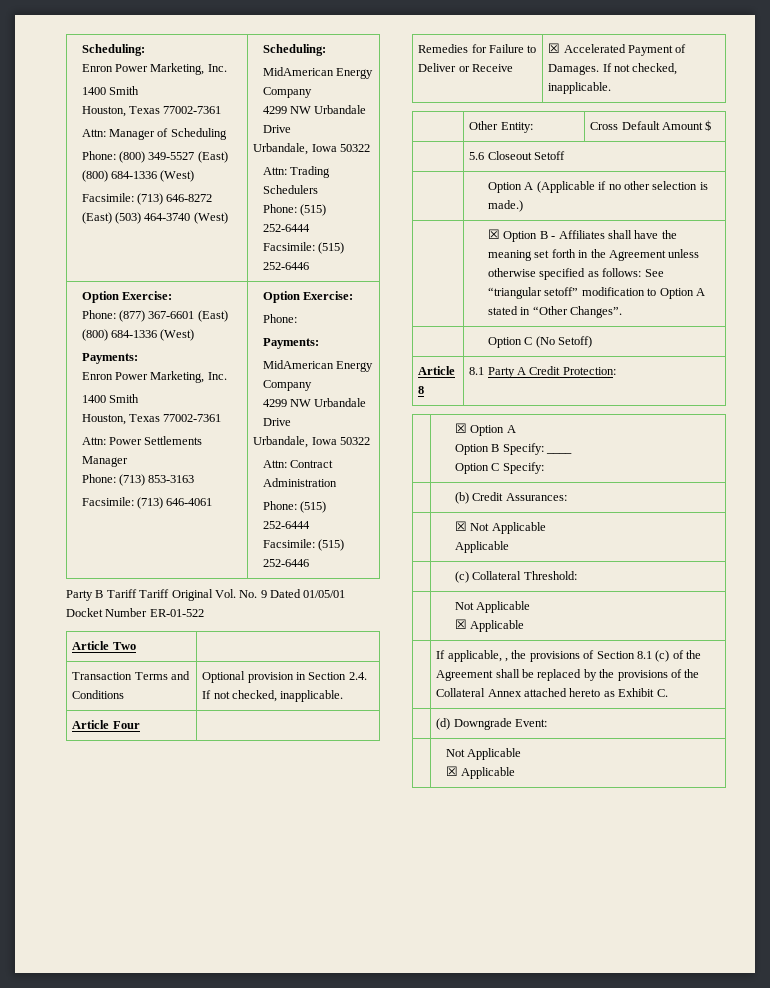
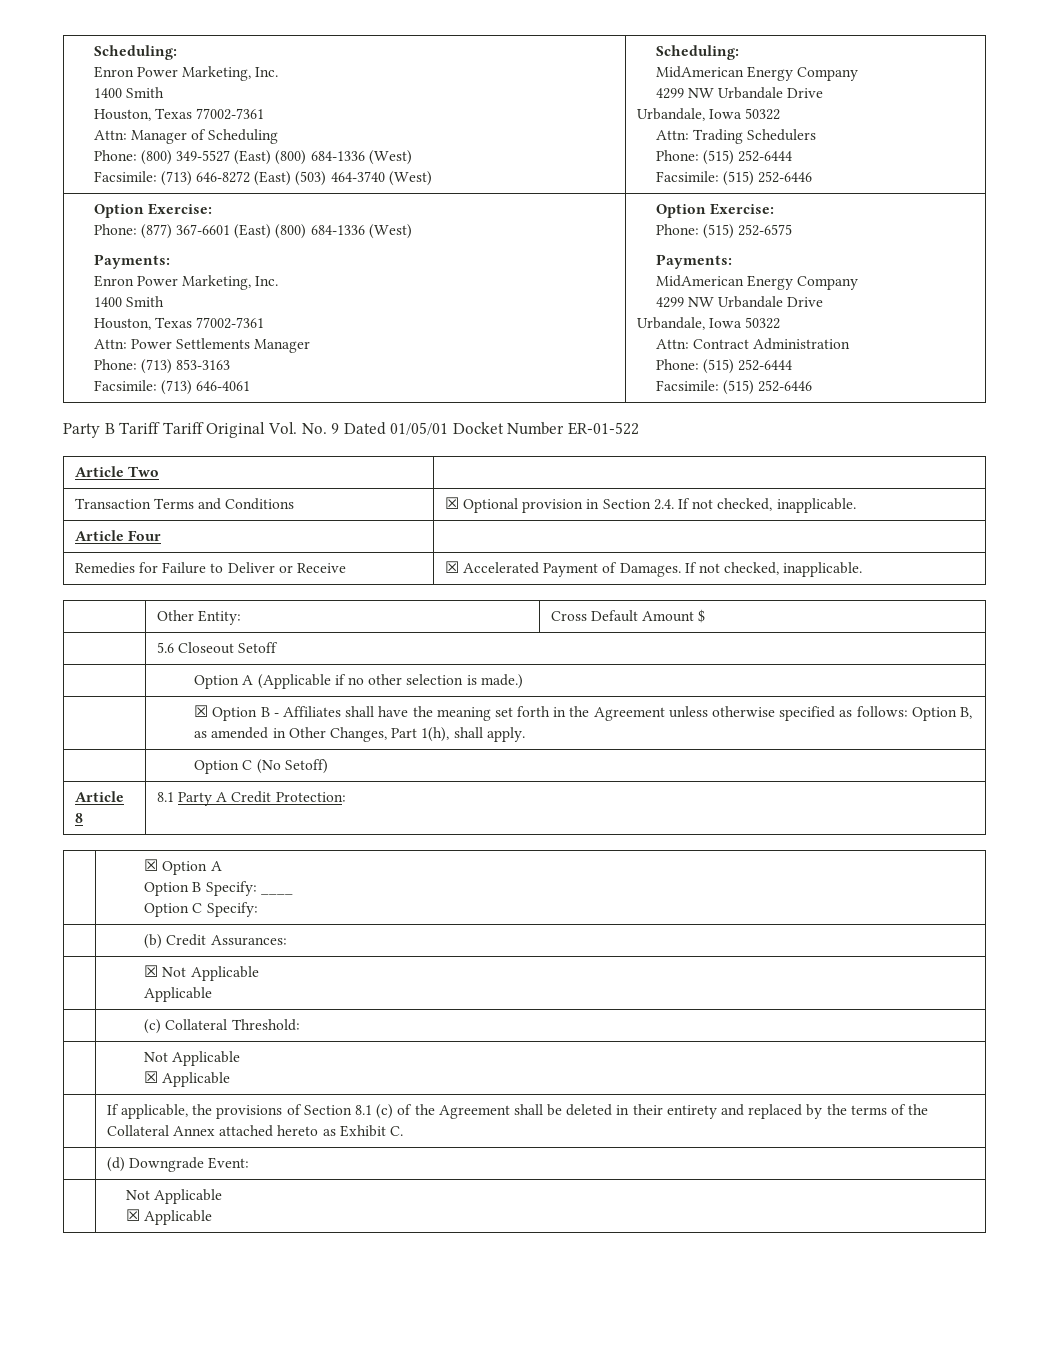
(297, 318) none -> [702,224,792,239] (515) 252-6575
(125, 694) none -> [444,497,459,509] ☒
[644,269,664,277] [488,287,705,299] [488,306,623,318] See “triangular setoff” modification to Option A stated in “Other Changes”. -> [911,707,972,721] [194,727,525,742] Option B, as amended in Other Changes, Part 1(h), shall apply.
[505,658,509,662] , -> (189, 1111) none
(535, 673) none -> [566,1104,745,1119] deleted in their entirety and
[617,670,668,681] provisions -> [850,1105,887,1115] terms

